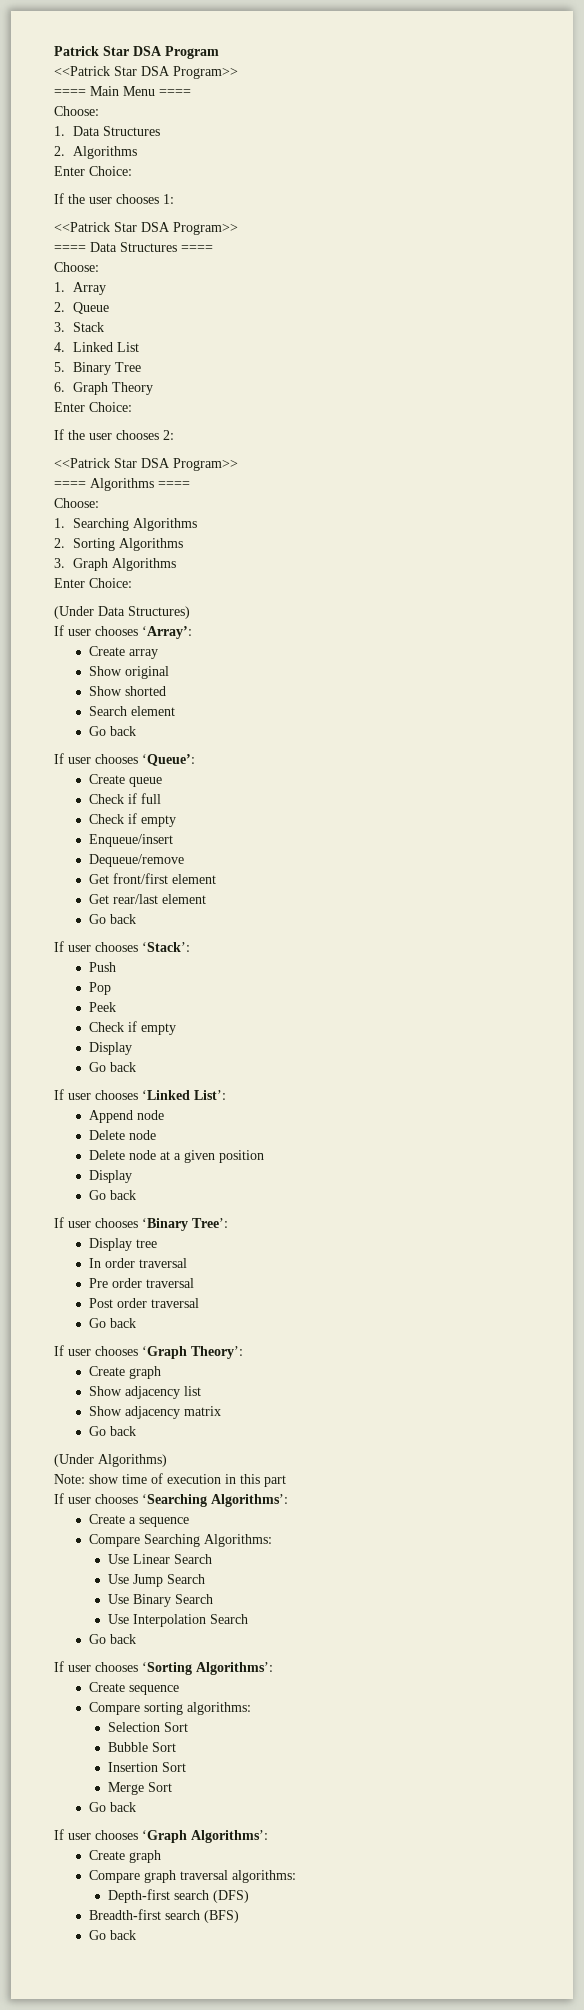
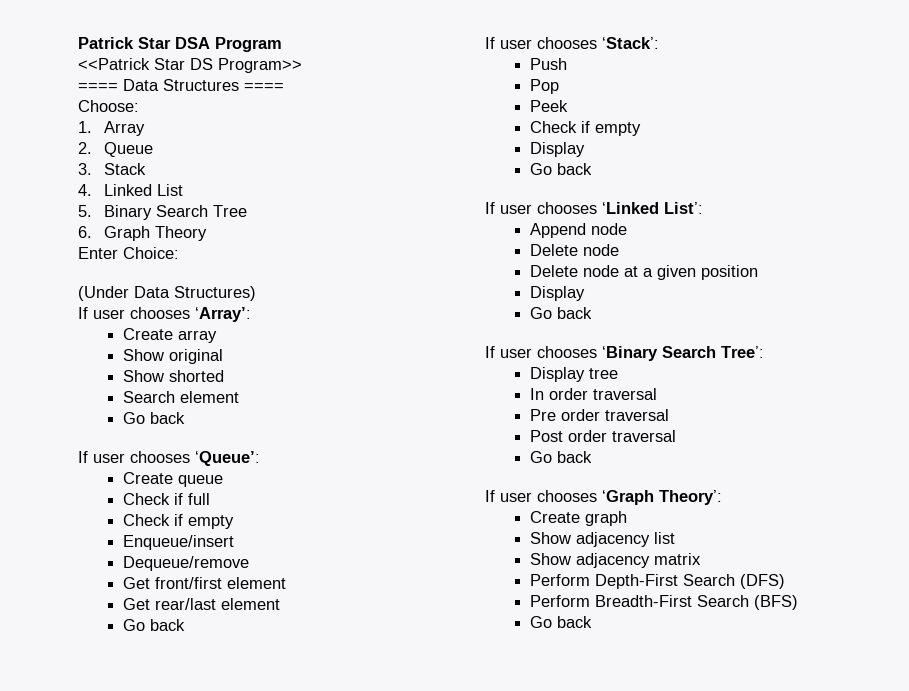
[141,66,238,79] [54,86,191,96] [54,106,99,116] [54,126,161,136] [54,146,138,159] [54,166,132,176] [54,193,174,204] [54,222,170,232] DSA Program>> // ==== Main Menu ==== // Choose: // 1. Data Structures // 2. Algorithms // Enter Choice: // If the user chooses 1: // <<Patrick Star DSA -> [190,58,213,70] DS
(112, 368) none -> [156,205,209,217] Search
[54,429,174,440] [54,458,238,471] [54,478,190,491] [54,498,99,508] [54,518,198,531] [54,538,184,551] [54,558,177,571] [54,578,132,588] // If the user chooses 2: // <<Patrick Star DSA Program>> // ==== Algorithms ==== // Choose: // 1. Searching Algorithms // 2. Sorting Algorithms // 3. Graph Algorithms // Enter Choice: -> (179, 253) none
(188, 1224) none -> [662,346,716,358] Search
[88,1426,136,1436] [54,1454,167,1467] [54,1473,286,1487] [54,1493,288,1507] [88,1514,189,1527] [88,1534,272,1547] [107,1554,212,1564] [107,1574,205,1587] [107,1594,213,1607] [107,1614,248,1627] [88,1634,136,1644] [54,1661,273,1675] [88,1682,179,1695] [88,1702,251,1715] [107,1722,188,1732] [107,1742,176,1752] [107,1762,186,1772] [107,1782,172,1795] [88,1802,136,1812] [54,1829,268,1843] [88,1850,161,1863] [88,1870,296,1883] [107,1889,249,1903] [88,1909,200,1920] Go back // (Under Algorithms) // Note: show time of execution in this part // If user chooses ‘Searching Algorithms’: // Create a sequence // Compare Searching Algorithms: // Use Linear Search // Use Jump Search // Use Binary Search // Use Interpolation Search // Go back // If user chooses ‘Sorting Algorithms’: // Create sequence // Compare sorting algorithms: // Selection Sort // Bubble Sort // Insertion Sort // Merge Sort // Go back // If user chooses ‘Graph Algorithms’: // Create graph // Compare graph traversal algorithms: // Depth-first search (DFS) // Breadth-first search -> [529,574,785,589] [529,595,749,607] Perform Depth-First Search (DFS) // Perform Breadth-First Search

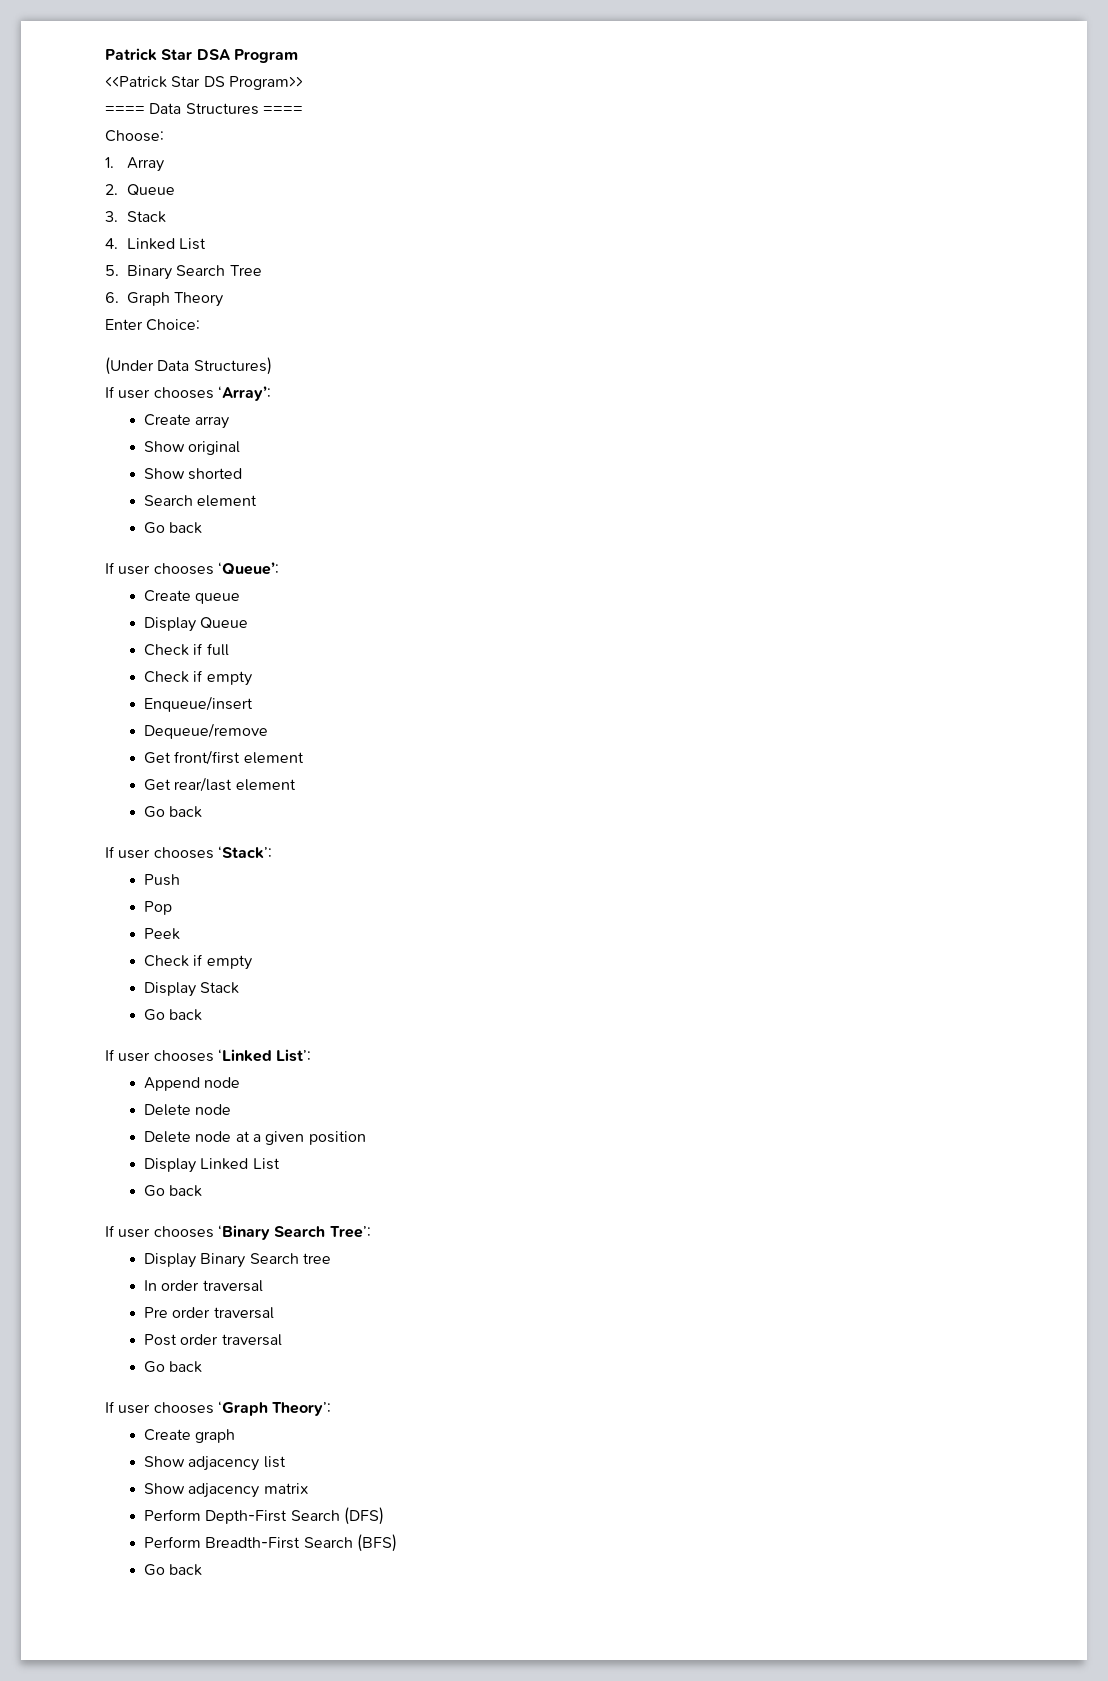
(223, 481) none -> [144,617,249,632] // Display Queue
(585, 149) none -> [200,982,240,994] Stack
(585, 293) none -> [200,1158,280,1170] Linked List
(585, 374) none -> [200,1253,299,1268] Binary Search

